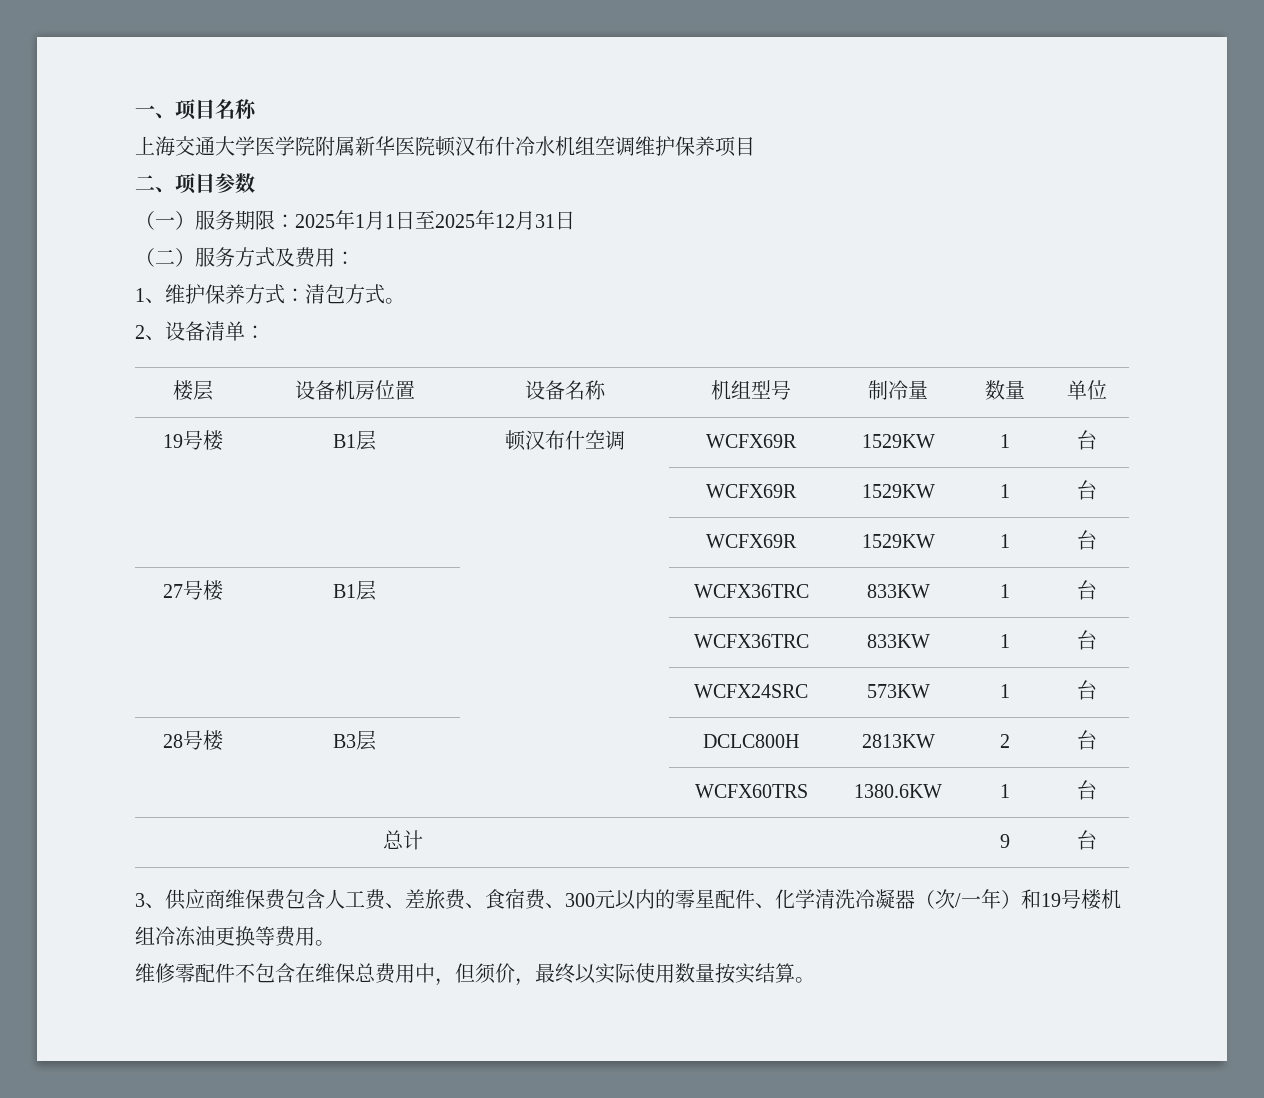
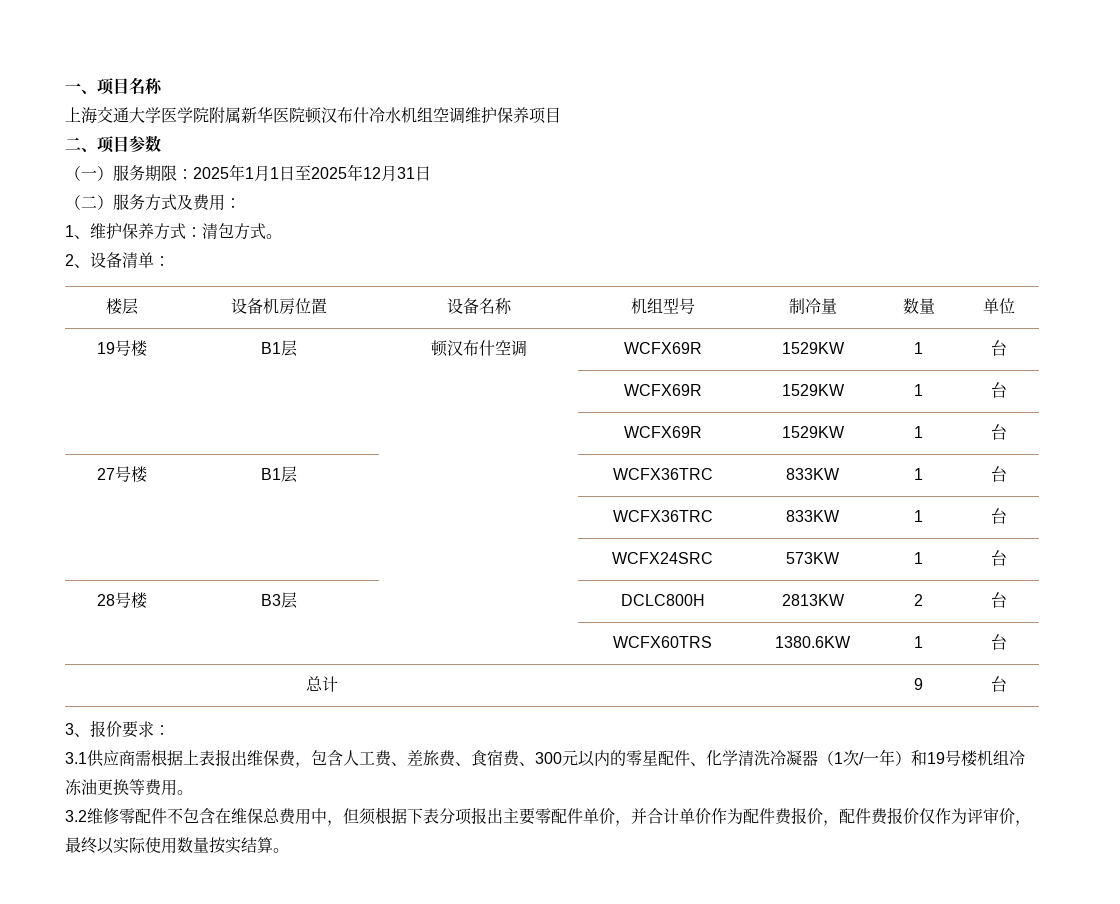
[165,889,286,910] 供应商维保费 -> [90,720,170,738] [65,749,311,768] 报价要求： // 3.1供应商需根据上表报出维保费，
(935, 899) none -> [834,752,843,764] 1
(335, 943) none -> [65,810,87,822] 3.2
(496, 973) none -> [375,807,999,826] 根据下表分项报出主要零配件单价，并合计单价作为配件费报价，配件费报价仅作为评审

